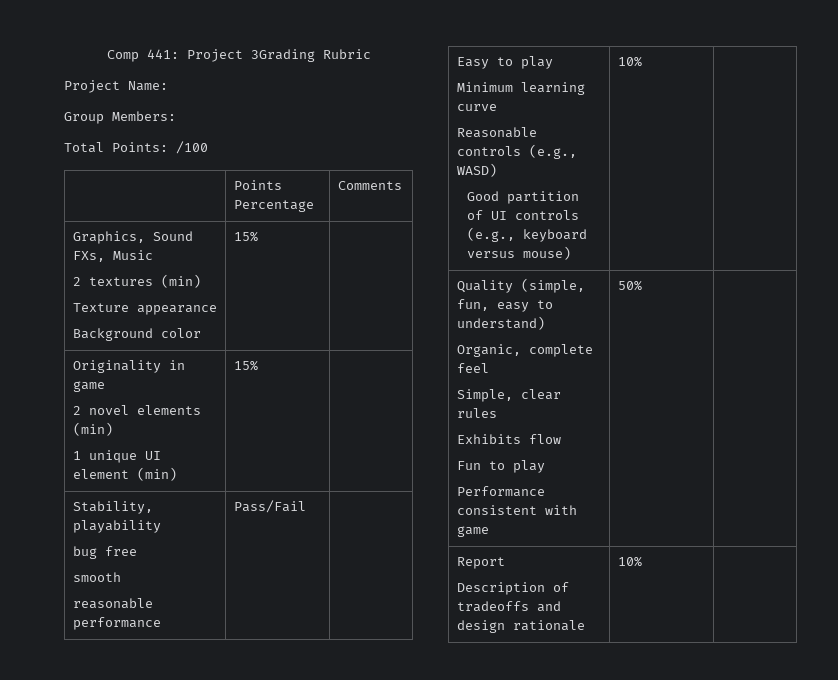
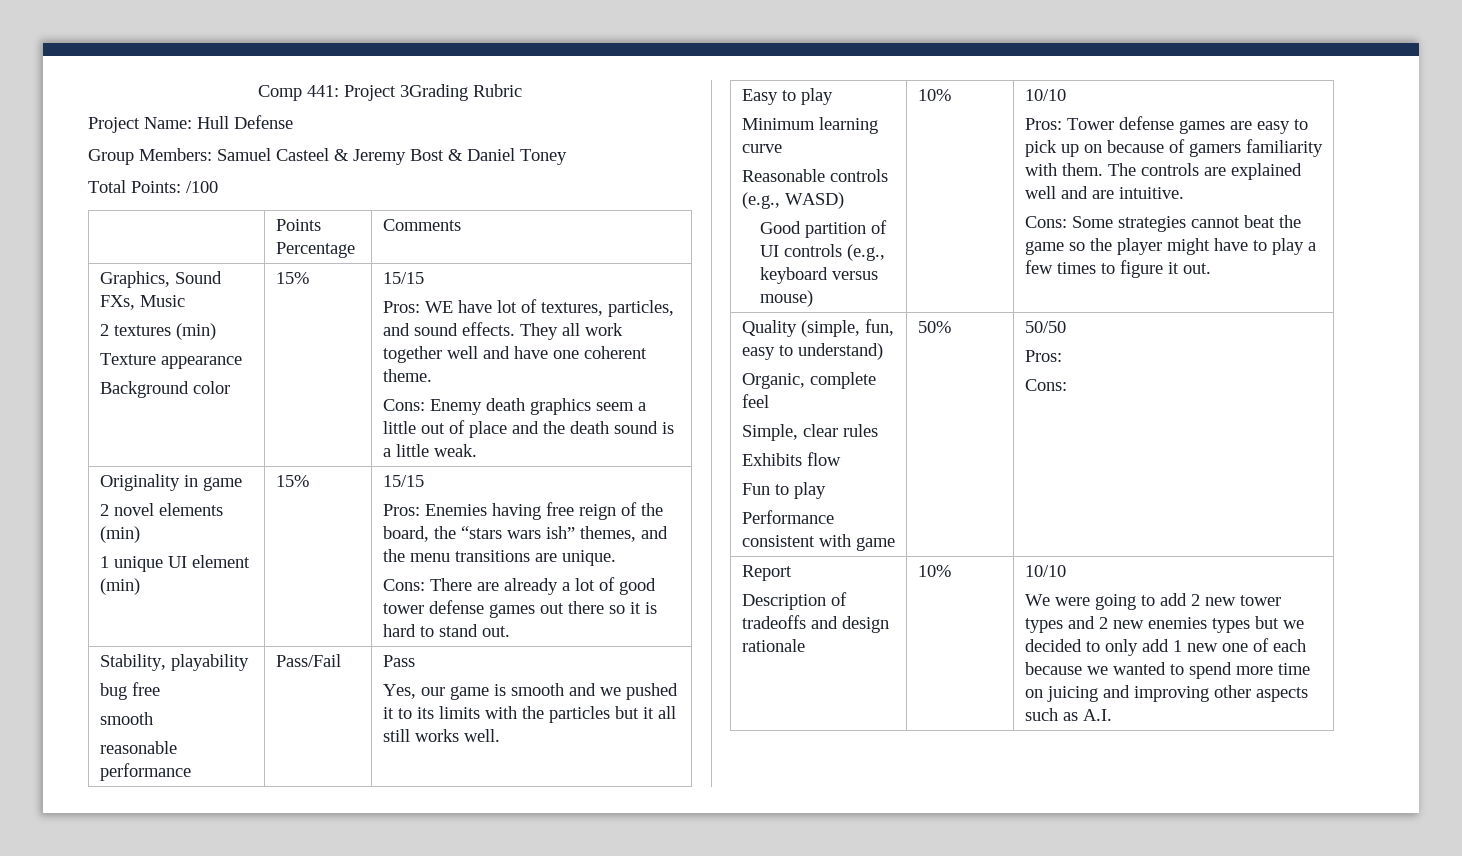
(168, 86) none -> [197,115,293,129] Hull Defense
(176, 116) none -> [217,148,567,165] Samuel Casteel & Jeremy Bost & Daniel Toney
(258, 236) none -> [382,272,424,284] [382,299,674,317] [382,322,623,340] [382,346,647,363] [382,369,432,382] [382,398,646,415] [382,420,674,438] [382,444,477,457] 15/15 // Pros: WE have lot of textures, particles, and sound effects. They all work together well and have one coherent theme. // Cons: Enemy death graphics seem a little out of place and the death sound is a little weak.
(258, 365) none -> [382,475,424,487] [382,502,663,520] [382,526,668,542] [382,549,616,566] [382,577,656,595] [382,600,657,618] [382,624,510,637] 15/15 // Pros: Enemies having free reign of the board, the “stars wars ish” themes, and the menu transitions are unique. // Cons: There are already a lot of good tower defense games out there so it is hard to stand out.
(306, 506) none -> [382,655,415,667] [382,683,678,700] [382,706,676,723] [382,729,500,742] Pass // Yes, our game is smooth and we pushed it to its limits with the particles but it all still works well.
(642, 61) none -> [1024,89,1066,101] [1024,116,1308,134] [1024,139,1323,157] [1024,163,1302,180] [1024,186,1184,199] [1024,215,1301,232] [1024,238,1316,255] [1024,260,1211,278] 10/10 // Pros: Tower defense games are easy to pick up on because of gamers familiarity with them. The controls are explained well and are intuitive. // Cons: Some strategies cannot beat the game so the player might have to play a few times to figure it out.
(642, 285) none -> [1024,321,1066,333] [1024,350,1062,362] [1024,379,1067,391] 50/50 // Pros: // Cons:
(642, 561) none -> [1024,565,1066,577] [1024,593,1281,610] [1024,616,1304,633] [1024,638,1306,656] [1024,662,1310,679] [1024,685,1308,702] [1024,708,1112,721] 10/10 // We were going to add 2 new tower types and 2 new enemies types but we decided to only add 1 new one of each because we wanted to spend more time on juicing and improving other aspects such as A.I.

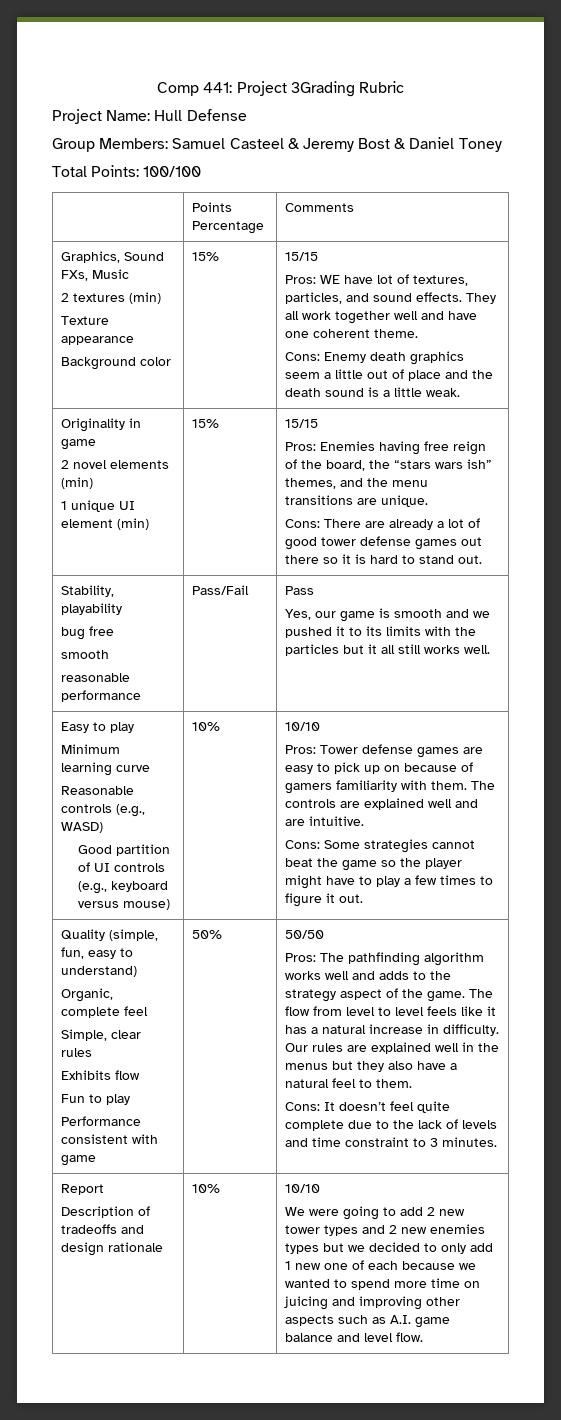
[186,181,218,193] /100 -> [143,166,202,177] 100/100
[1024,379,1067,391] // Cons: -> [320,952,485,966] [285,971,452,980] [285,988,494,1002] [285,1006,497,1016] [285,1024,500,1036] [285,1042,500,1054] [285,1061,458,1072] [285,1078,413,1088] [285,1101,451,1113] [285,1119,498,1131] [285,1137,498,1147] The pathfinding algorithm works well and adds to the strategy aspect of the game. The flow from level to level feels like it has a natural increase in difficulty. Our rules are explained well in the menus but they also have a natural feel to them. // Cons: It doesn’t feel quite complete due to the lack of levels and time constraint to 3 minutes.
(1112, 715) none -> [415,1317,451,1328] [285,1332,424,1342] game balance and level flow.

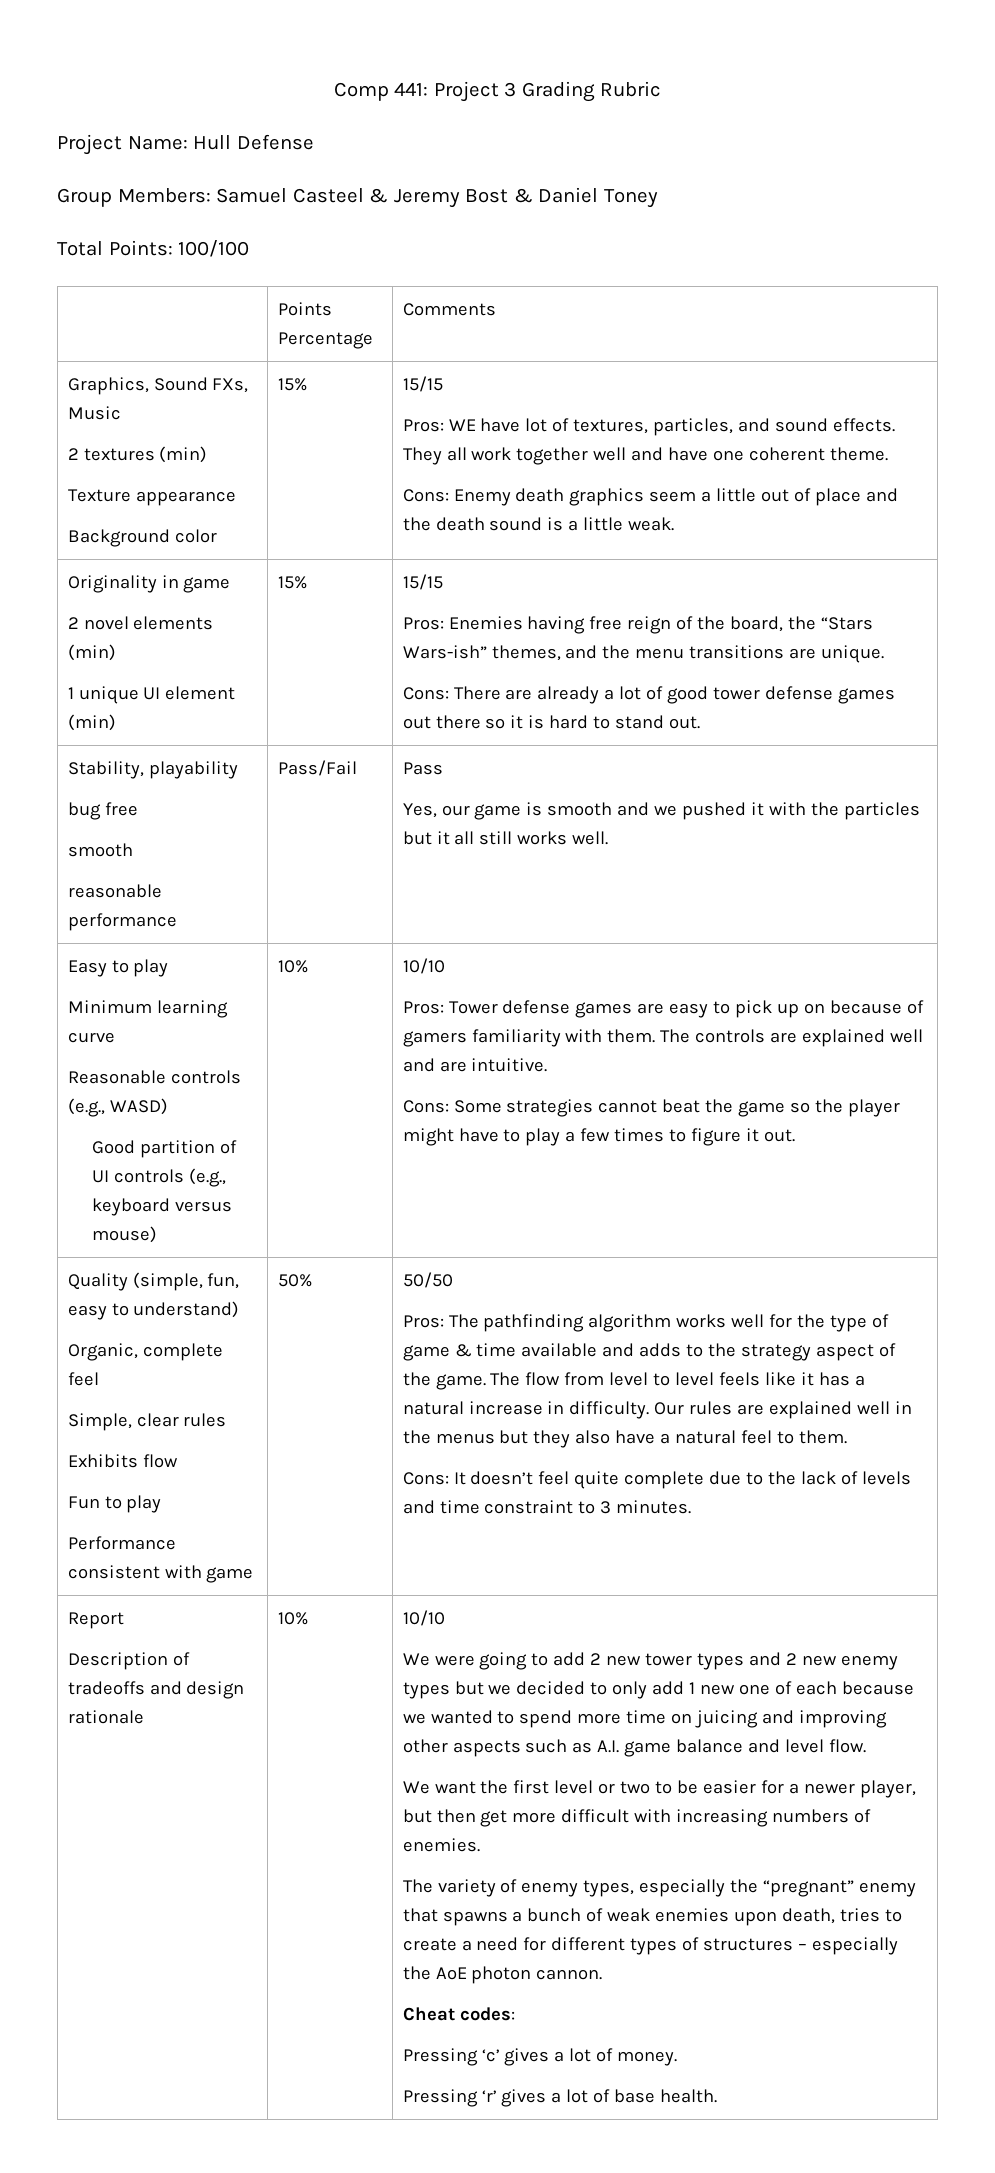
[290,81,355,97] 3Grading -> [504,81,595,102] 3 Grading
[394,459,493,469] “stars wars ish” -> [821,617,874,630] [402,645,487,659] “Stars Wars-ish”
[349,626,422,636] to its limits -> (765, 809) none
(350, 975) none -> [769,1314,890,1332] [402,1343,598,1361] for the type of game & time available
[430,1224,486,1234] enemies -> [841,1655,899,1670] enemy
(424, 1337) none -> [402,1780,917,1798] [402,1809,872,1827] [402,1838,480,1852] [402,1879,917,1897] [402,1908,903,1926] [402,1937,899,1955] [402,1966,603,1984] [402,2007,515,2021] [402,2048,678,2066] [402,2089,718,2107] // We want the first level or two to be easier for a newer player, but then get more difficult with increasing numbers of enemies. // The variety of enemy types, especially the “pregnant” enemy that spawns a bunch of weak enemies upon death, tries to create a need for different types of structures – especially the AoE photon cannon. // Cheat codes: // Pressing ‘c’ gives a lot of money. // Pressing ‘r’ gives a lot of base health.

